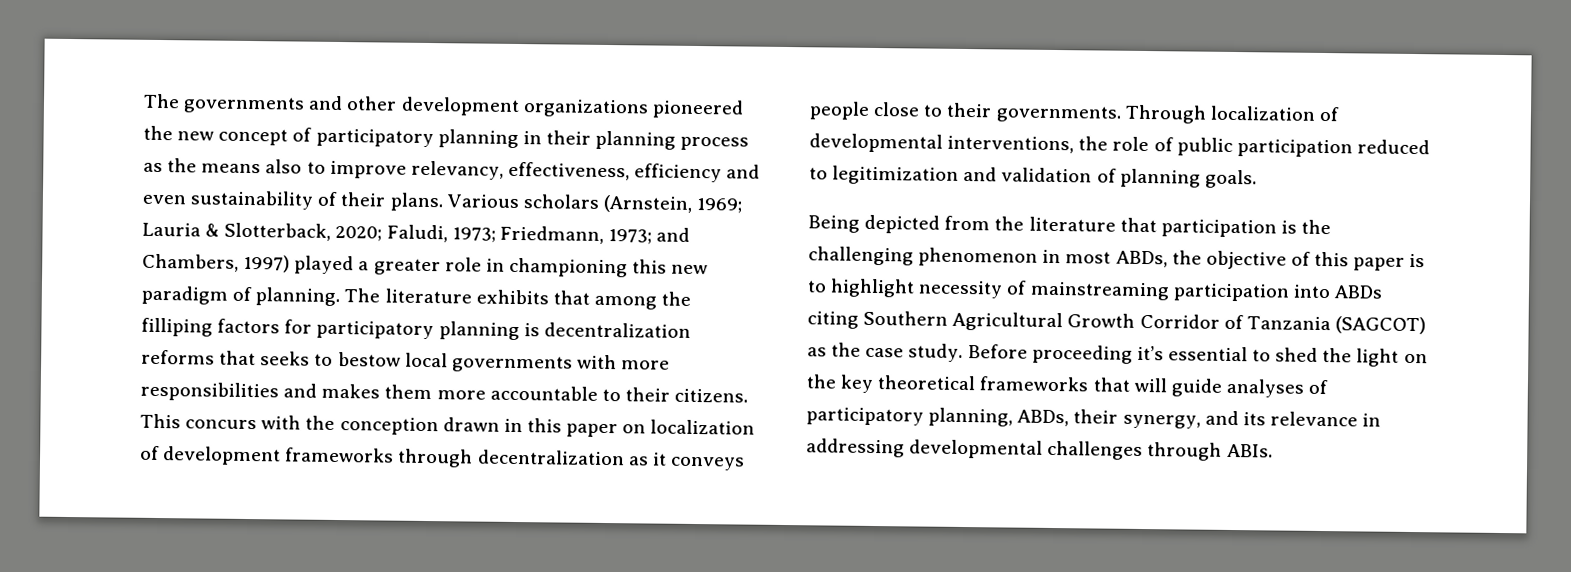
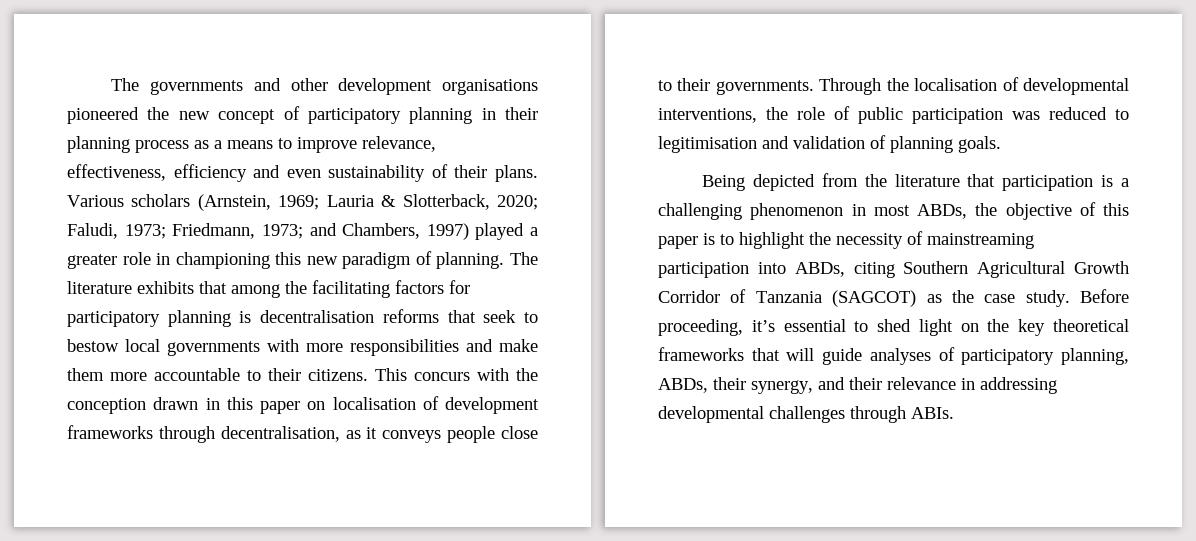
[522,99,649,118] organizations -> [442,79,538,95] organisations
[167,158,303,174] the means also -> [214,140,273,149] a means
[410,160,504,180] relevancy, -> [362,136,436,152] relevance,
[141,317,213,337] filliping -> [312,280,390,298] facilitating
[543,322,691,338] decentralization -> [260,310,375,323] decentralisation
[260,351,311,366] seeks -> [483,310,517,323] seek
[321,383,381,399] makes -> [499,339,538,352] make
[650,419,756,435] localization -> [332,397,416,410] localisation
[476,449,625,466] decentralization -> [220,426,340,442] decentralisation,
[1209,105,1316,121] localization -> [886,78,998,91] the localisation
(1353, 148) none -> [1012,111,1040,120] was
[832,165,960,185] legitimization -> [658,136,757,153] legitimisation
[1301,219,1332,235] the -> [1121,178,1129,187] a
(916, 288) none -> [809,232,831,245] the
[1333,285,1383,299] ABDs -> [794,262,845,277] ABDs,
[1031,344,1133,364] proceeding -> [658,319,743,336] proceeding,
[1322,348,1353,363] the -> (912, 325) none
[1242,412,1266,426] its -> [849,377,882,390] their

